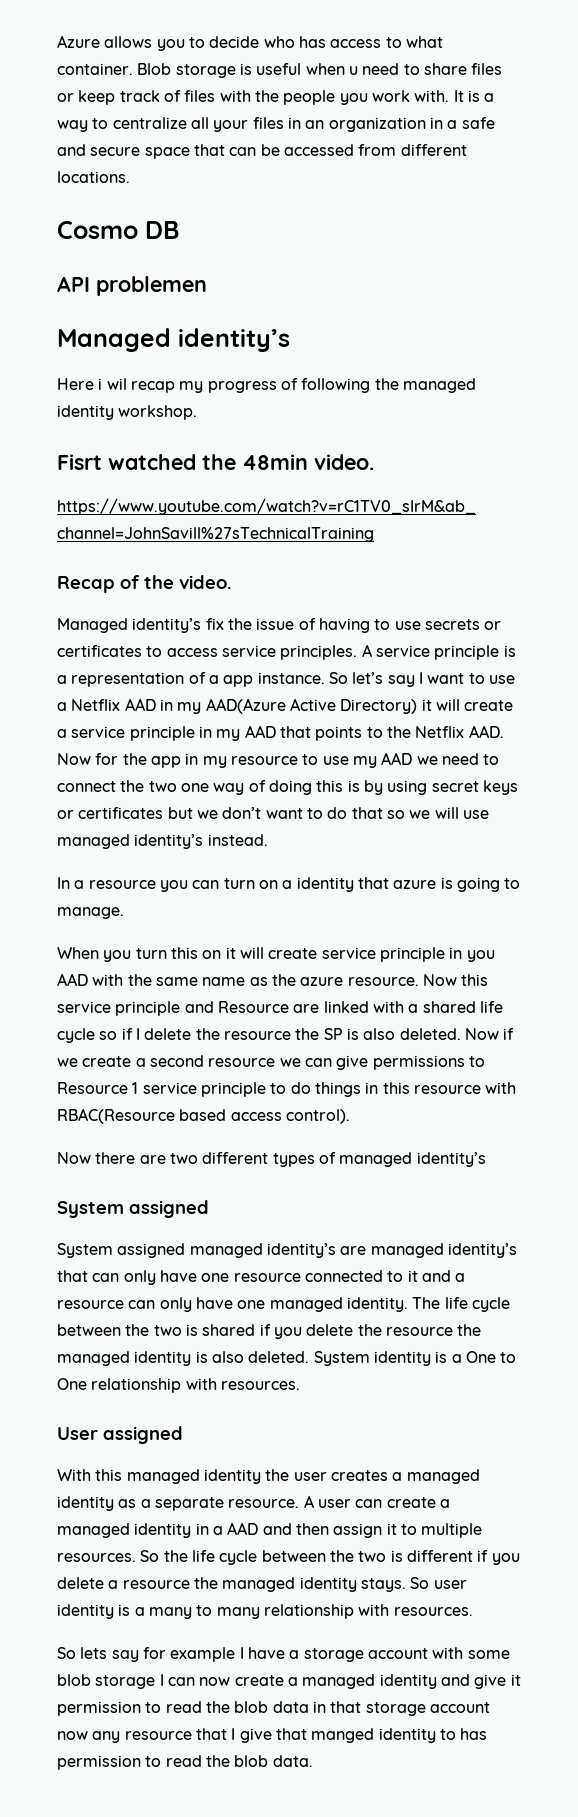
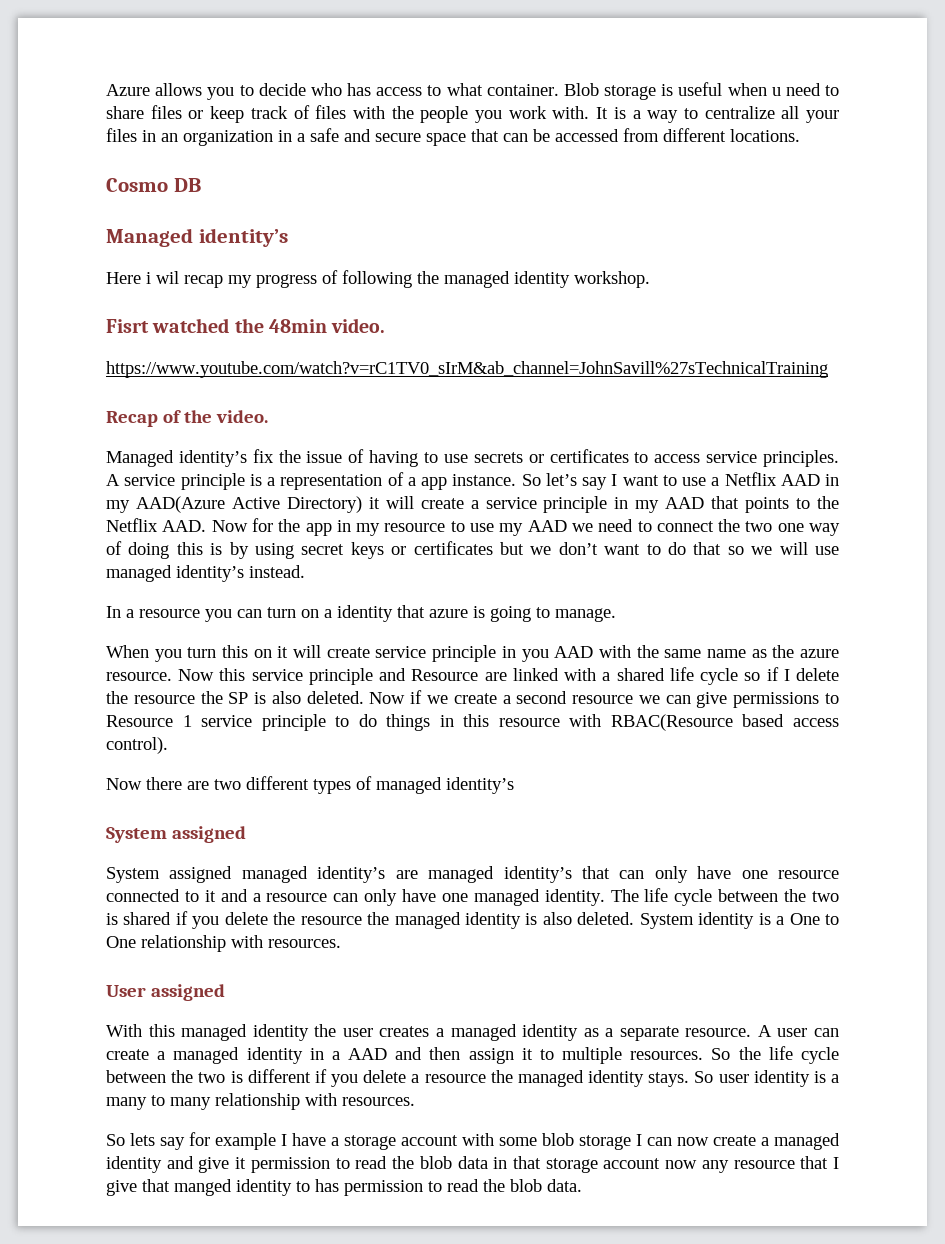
[57,276,207,296] // API problemen -> (201, 185) none

